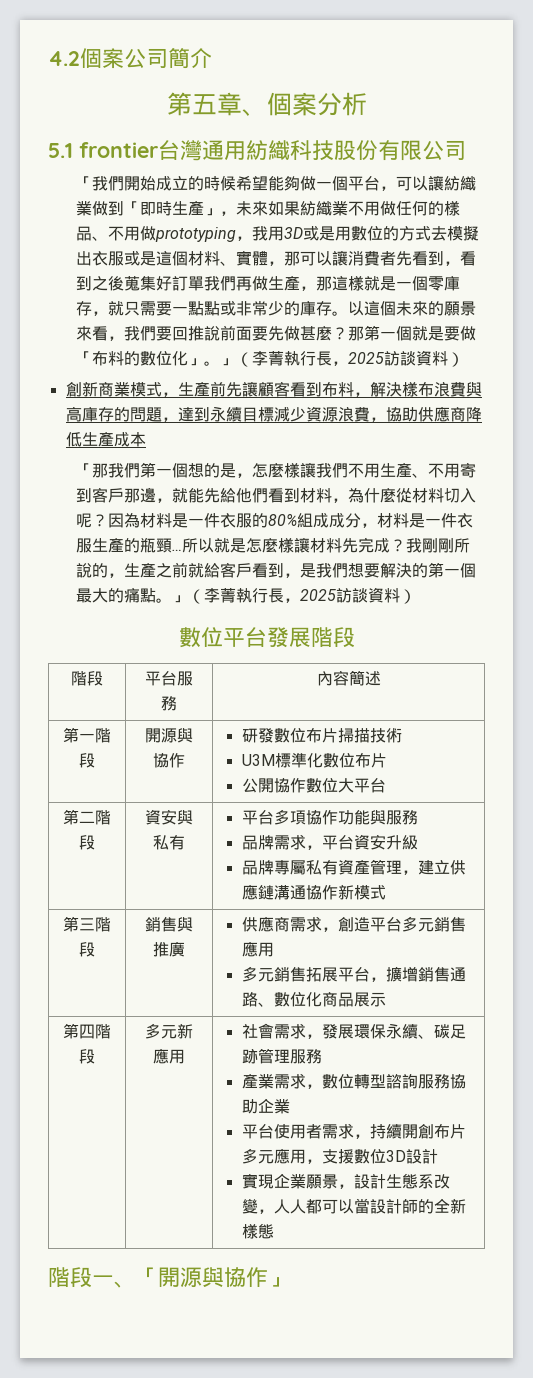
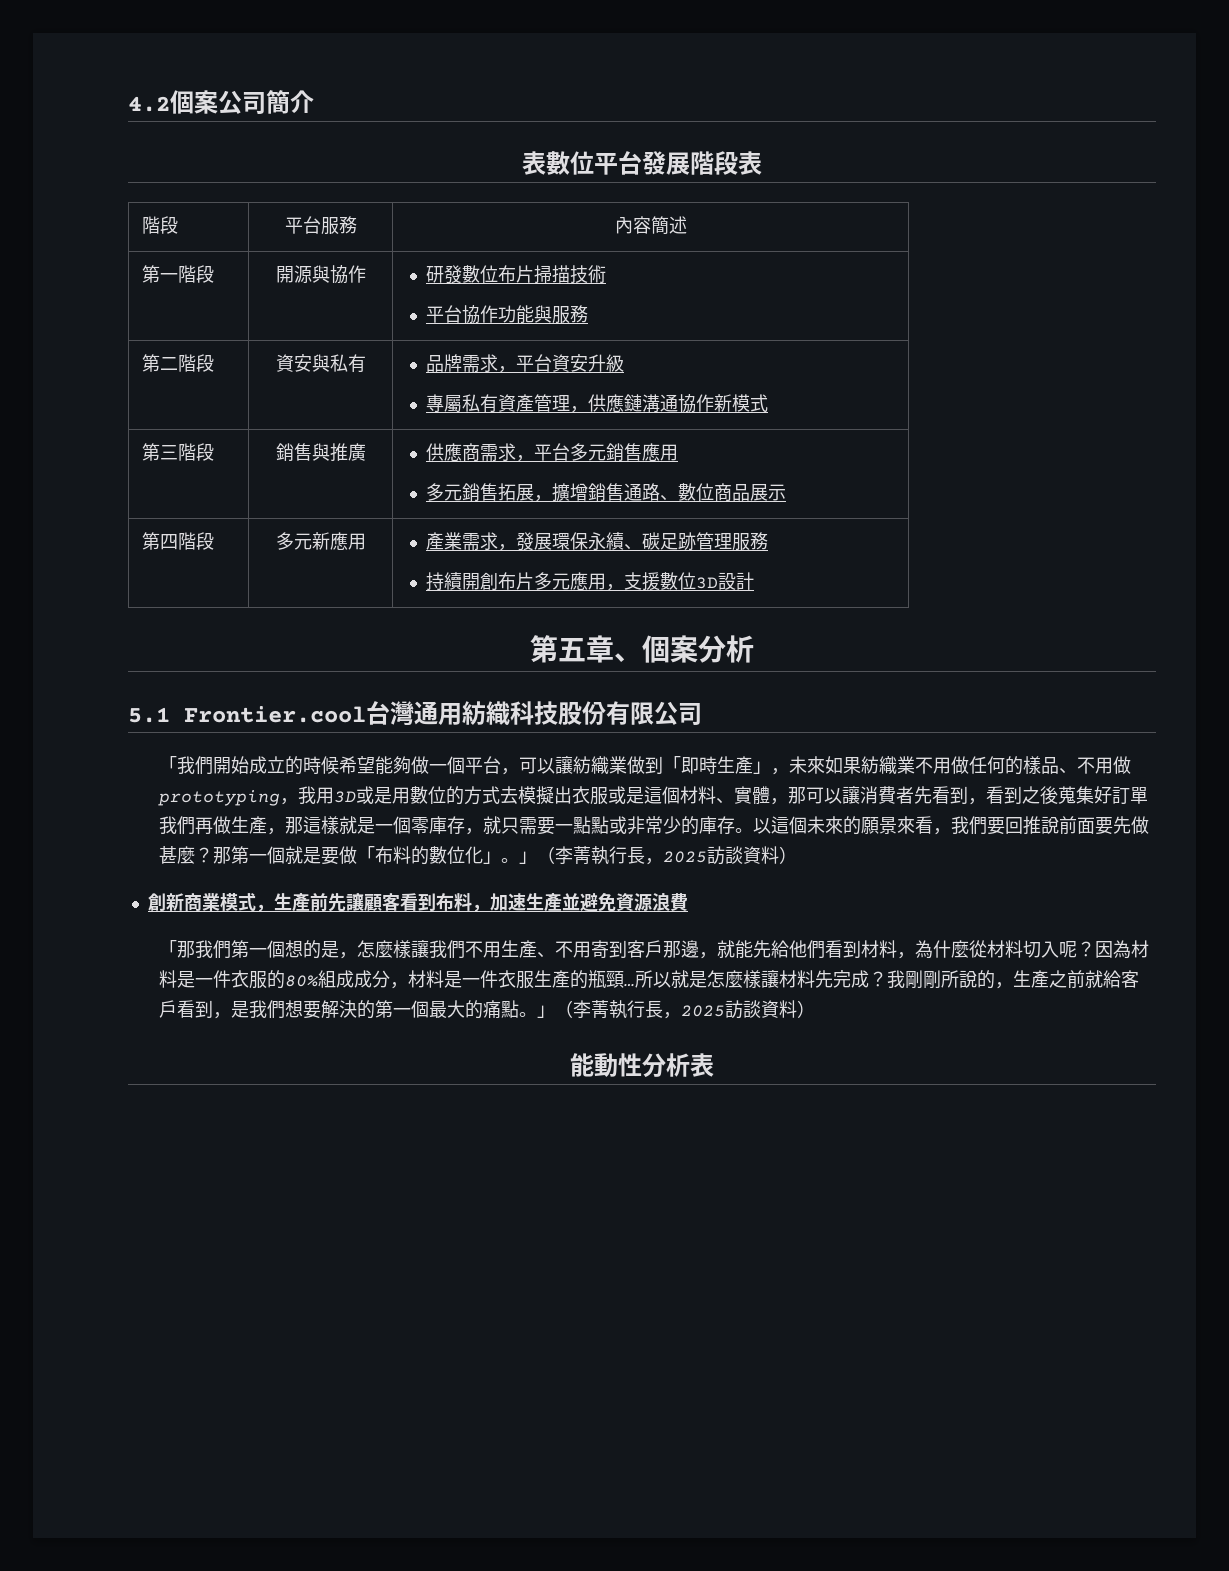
(212, 58) none -> [522,151,762,175] [142,216,179,234] [284,216,357,235] [614,216,687,235] [142,265,215,283] [275,265,366,284] [425,265,606,284] [425,305,588,324] [142,354,215,372] [275,354,366,373] [425,354,624,373] [425,394,768,413] [142,443,215,461] [275,443,366,462] [425,443,678,462] [425,483,786,502] [142,532,215,550] [275,532,366,550] [425,532,768,551] [425,572,754,591] // 表數位平台發展階段表 // 階段 | 平台服務 | 內容簡述 // 第一階段 | 開源與協作 | 研發數位布片掃描技術 // 平台協作功能與服務 // 第二階段 | 資安與私有 | 品牌需求，平台資安升級 // 專屬私有資產管理，供應鏈溝通協作新模式 // 第三階段 | 銷售與推廣 | 供應商需求，平台多元銷售應用 // 多元銷售拓展，擴增銷售通路、數位商品展示 // 第四階段 | 多元新應用 | 產業需求，發展環保永續、碳足跡管理服務 // 持續開創布片多元應用，支援數位3D設計
[79,142,158,158] frontier -> [184,706,366,723] Frontier.cool
[369,381,482,397] [65,406,482,422] [65,432,146,447] 解決樣布浪費與高庫存的問題，達到永續目標減少資源浪費，協助供應商降低生產成本 -> [489,892,688,912] 加速生產並避免資源浪費
[178,627,355,648] [71,671,103,686] [145,671,193,686] [161,696,177,711] [316,670,381,686] [63,727,111,743] [79,753,95,768] [145,728,193,743] [153,753,185,768] [241,727,402,743] [241,752,387,768] [241,778,386,793] [63,809,111,825] [79,835,95,850] [145,809,193,825] [153,835,185,850] [241,809,418,825] [241,834,418,850] [241,859,466,875] [241,884,386,900] [63,916,111,932] [79,942,95,957] [145,916,193,932] [153,941,185,957] [241,916,466,932] [241,941,274,957] [241,966,466,982] [241,992,386,1007] [63,1023,111,1039] [79,1049,95,1064] [145,1023,193,1039] [153,1048,185,1064] [241,1023,466,1039] [241,1048,322,1064] [241,1073,466,1089] [241,1098,290,1114] [241,1123,466,1139] [241,1148,438,1164] [241,1173,450,1189] [241,1198,466,1214] [241,1223,274,1239] [48,1267,290,1288] 數位平台發展階段 // 階段 | 平台服務 | 內容簡述 // 第一階段 | 開源與協作 | 研發數位布片掃描技術 // U3M標準化數位布片 // 公開協作數位大平台 // 第二階段 | 資安與私有 | 平台多項協作功能與服務 // 品牌需求，平台資安升級 // 品牌專屬私有資產管理，建立供應鏈溝通協作新模式 // 第三階段 | 銷售與推廣 | 供應商需求，創造平台多元銷售應用 // 多元銷售拓展平台，擴增銷售通路、數位化商品展示 // 第四階段 | 多元新應用 | 社會需求，發展環保永續、碳足跡管理服務 // 產業需求，數位轉型諮詢服務協助企業 // 平台使用者需求，持續開創布片多元應用，支援數位3D設計 // 實現企業願景，設計生態系改變，人人都可以當設計師的全新樣態 // 階段一、「開源與協作」 -> [570,1053,714,1078] 能動性分析表

